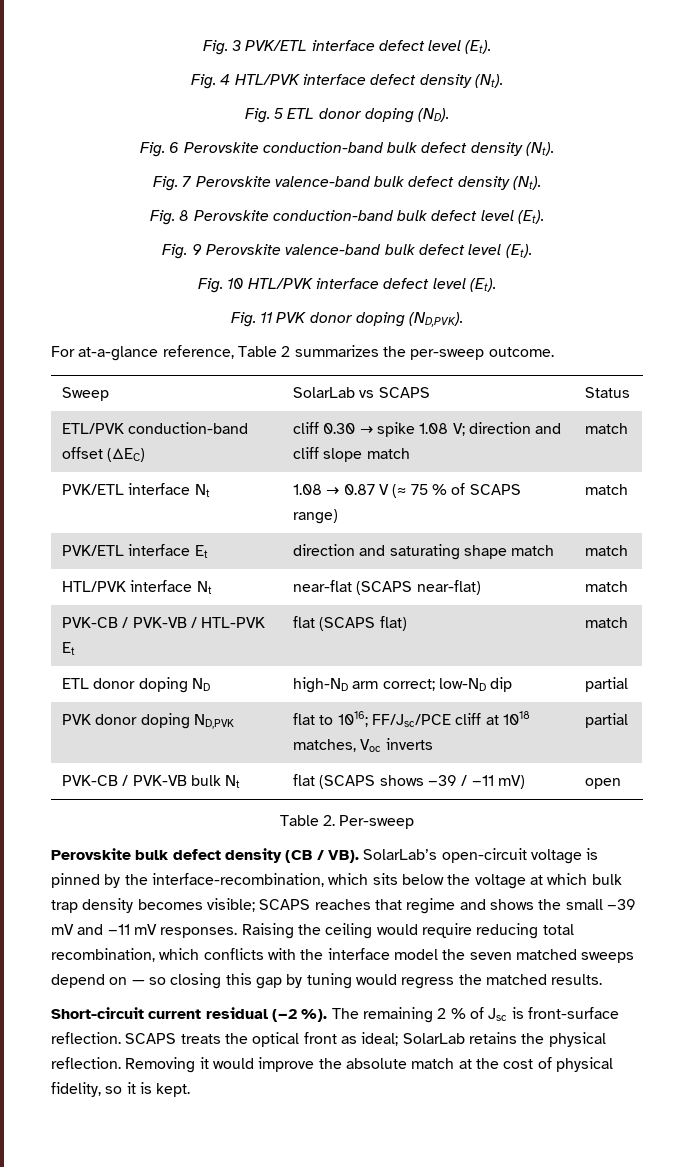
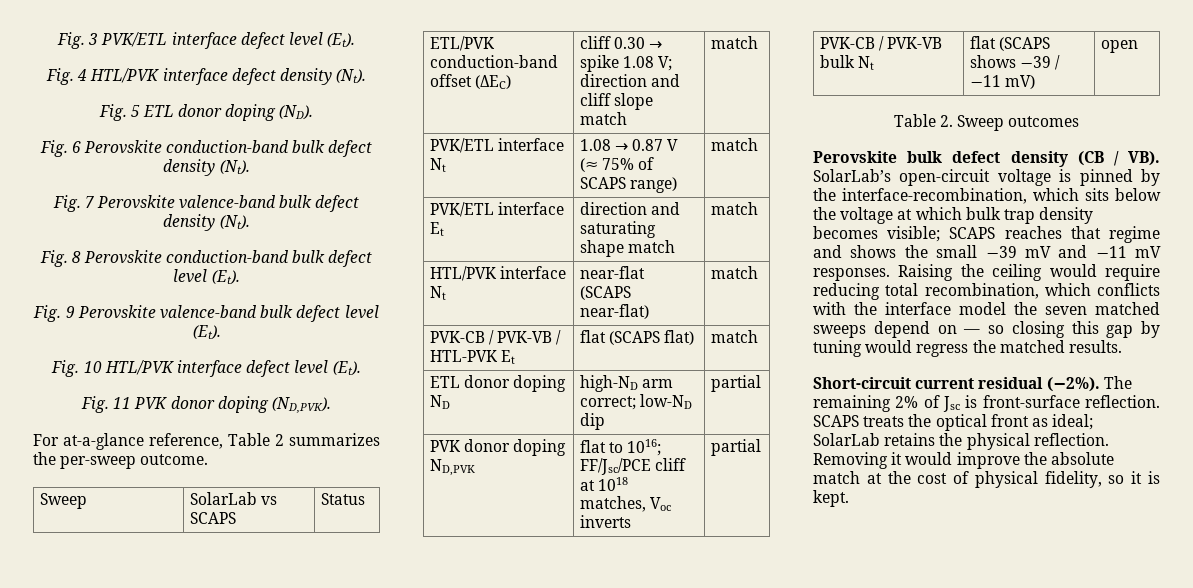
[410,484,447,495] 75 % -> [602,158,635,170] 75%
[339,815,415,829] Per-sweep -> [957,115,1080,131] Sweep outcomes
[271,1007,466,1023] (−2 %). The remaining 2 % -> [1046,376,1132,392] [813,395,919,412] (−2%). The remaining 2%

